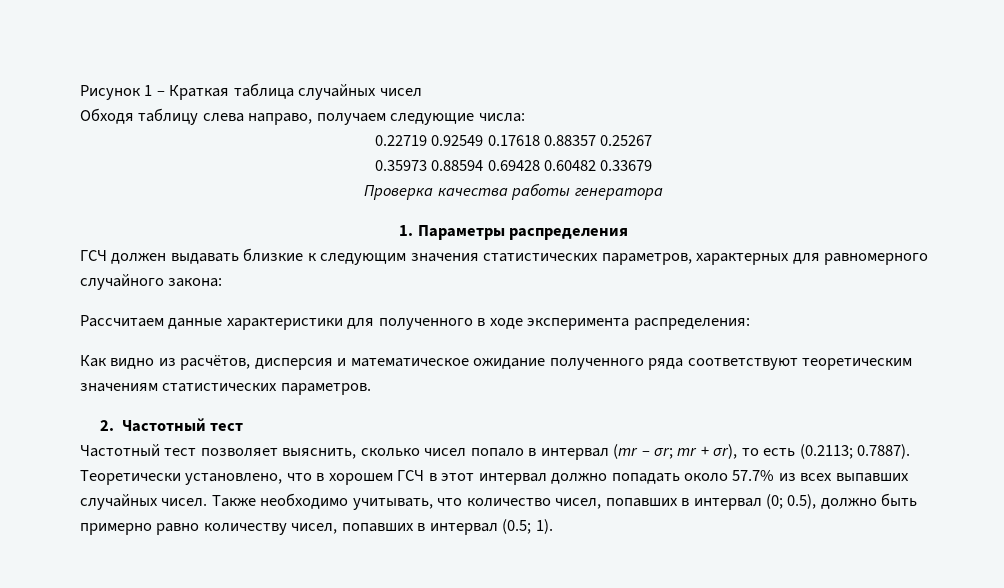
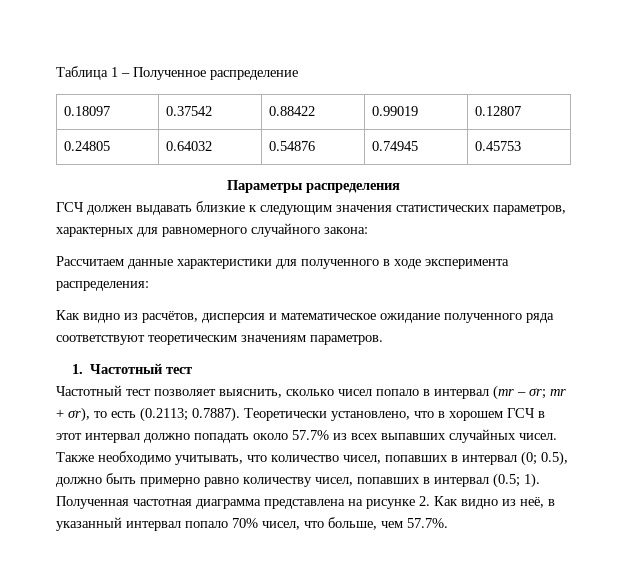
[80,85,141,100] Рисунок -> [56,66,108,80] Таблица
[169,83,422,100] [80,108,525,125] [374,135,653,146] [374,160,653,171] [364,183,663,200] [399,225,414,236] Краткая таблица случайных чисел // Обходя таблицу слева направо, получаем следующие числа: // 0.22719 0.92549 0.17618 0.88357 0.25267 // 0.35973 0.88594 0.69428 0.60482 0.33679 // Проверка качества работы генератора // 1. -> [133,67,298,80] [63,106,110,116] [165,106,212,116] [268,106,315,116] [371,106,418,116] [474,106,521,116] [63,141,110,151] [165,141,212,151] [268,141,315,151] [371,141,418,151] [474,141,521,151] Полученное распределение // 0.18097 | 0.37542 | 0.88422 | 0.99019 | 0.12807 // 0.24805 | 0.64032 | 0.54876 | 0.74945 | 0.45753 //
[162,383,278,392] статистических -> (306, 338) none
[99,420,114,431] 2. -> [72,364,84,374] 1.
(553, 526) none -> [56,496,555,509] [56,517,448,531] Полученная частотная диаграмма представлена на рисунке 2. Как видно из неё, в указанный интервал попало 70% чисел, что больше, чем 57.7%.

